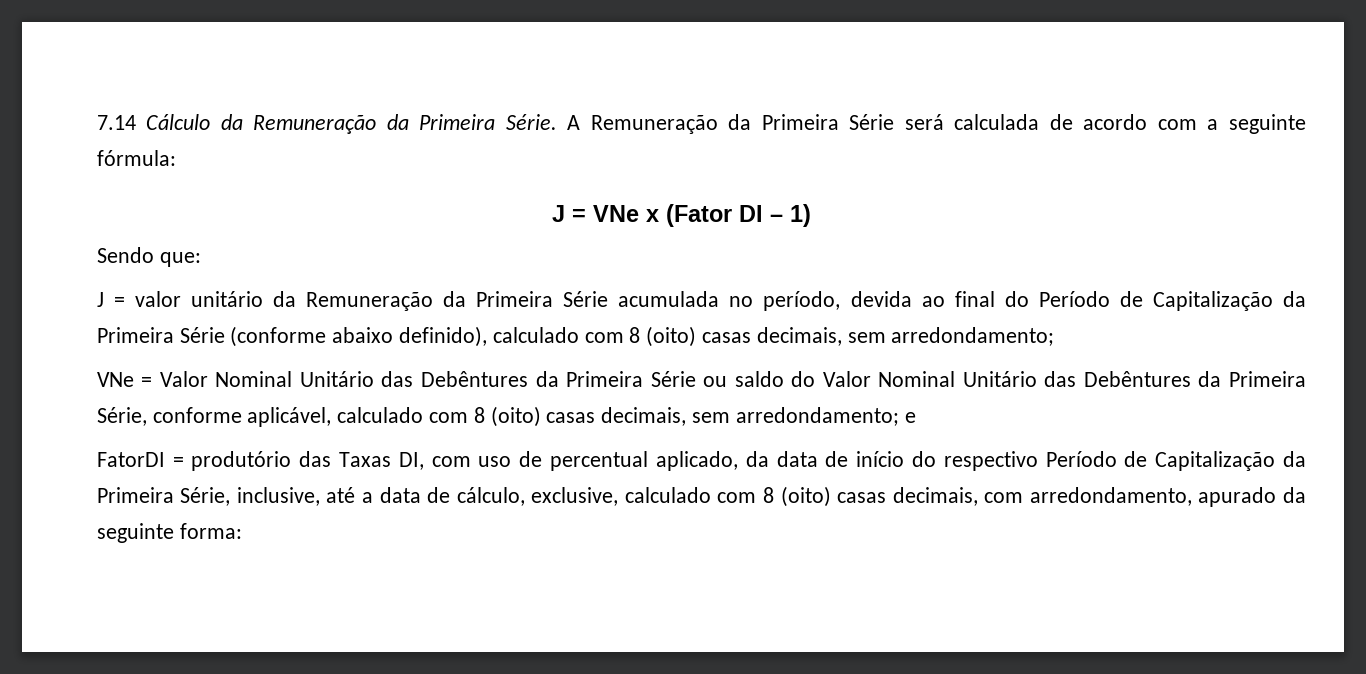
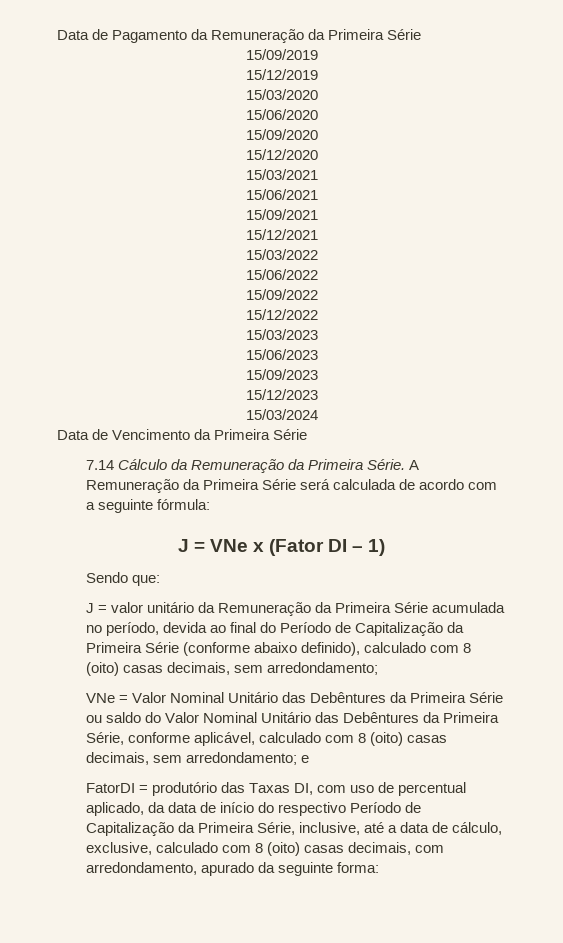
(96, 122) none -> [57,29,422,43] [245,49,318,60] [245,69,318,80] [245,89,318,100] [245,109,318,120] [245,129,318,140] [245,149,318,160] [245,169,318,180] [245,189,318,200] [245,209,318,220] [245,229,318,240] [245,249,318,260] [245,269,318,280] [245,289,318,300] [245,309,318,320] [245,329,318,340] [245,349,318,360] [245,369,318,380] [245,389,318,400] [245,409,318,420] [57,429,308,440] Data de Pagamento da Remuneração da Primeira Série // 15/09/2019 // 15/12/2019 // 15/03/2020 // 15/06/2020 // 15/09/2020 // 15/12/2020 // 15/03/2021 // 15/06/2021 // 15/09/2021 // 15/12/2021 // 15/03/2022 // 15/06/2022 // 15/09/2022 // 15/12/2022 // 15/03/2023 // 15/06/2023 // 15/09/2023 // 15/12/2023 // 15/03/2024 // Data de Vencimento da Primeira Série //

